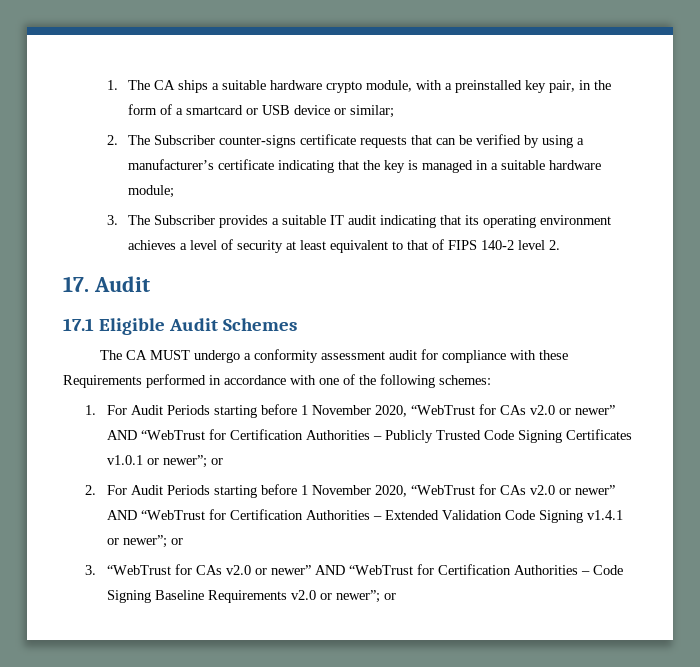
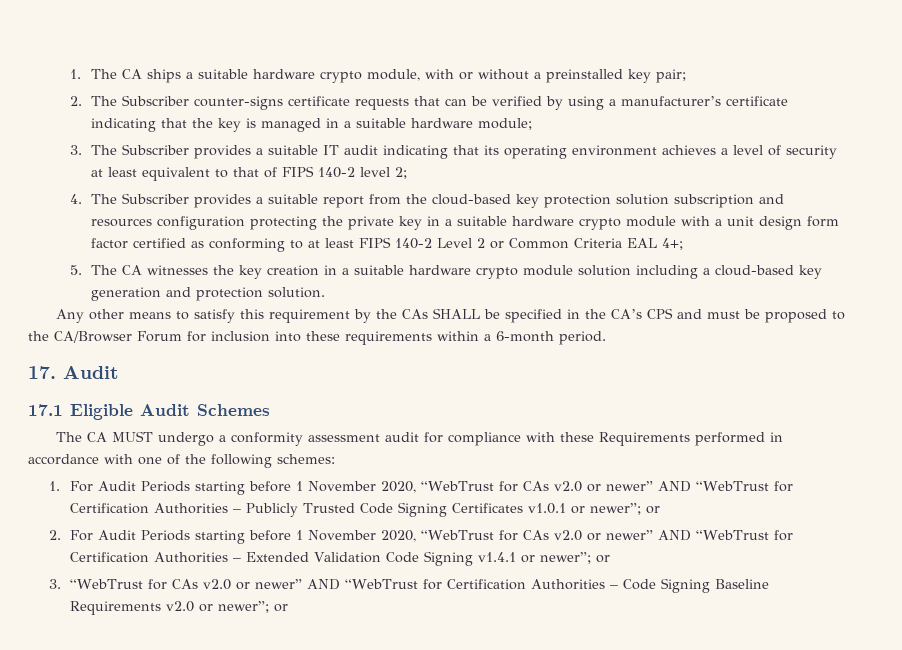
(443, 85) none -> [459,69,530,80] or without
[549,80,612,93] [128,104,395,118] pair, in the form of a smartcard or USB device or similar; -> [656,69,687,83] pair;
[549,240,561,250] 2. -> [395,167,408,179] [70,193,785,208] [91,216,840,230] [91,237,684,252] [70,265,823,279] [91,287,326,301] [55,308,845,323] [28,331,606,345] 2; // 4. The Subscriber provides a suitable report from the cloud-based key protection solution subscription and resources configuration protecting the private key in a suitable hardware crypto module with a unit design form factor certified as conforming to at least FIPS 140-2 Level 2 or Common Criteria EAL 4+; // 5. The CA witnesses the key creation in a suitable hardware crypto module solution including a cloud-based key generation and protection solution. // Any other means to satisfy this requirement by the CAs SHALL be specified in the CA’s CPS and must be proposed to the CA/Browser Forum for inclusion into these requirements within a 6-month period.

